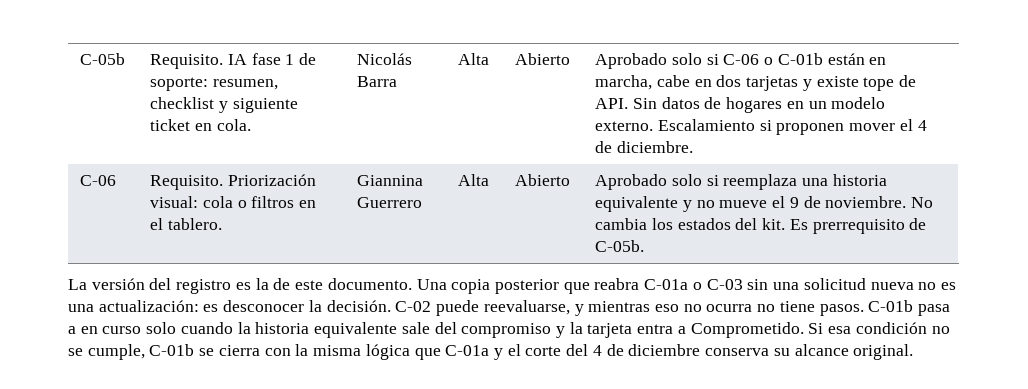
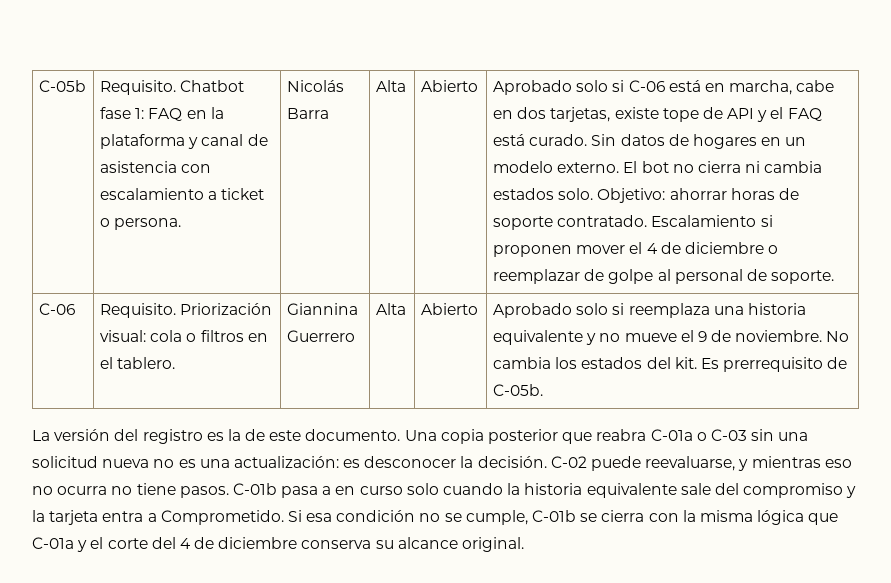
[228,53,317,65] [150,77,279,91] [150,97,298,113] [150,119,251,131] IA fase 1 de soporte: resumen, checklist y siguiente ticket en cola. -> [180,80,245,92] [99,107,224,121] [99,134,268,149] [99,161,212,173] [99,188,265,200] [99,218,182,230] Chatbot fase 1: FAQ en la plataforma y canal de asistencia con escalamiento a ticket o persona.
[764,53,865,65] o C-01b están -> [668,80,701,92] está
[746,76,812,91] tarjetas y -> [550,107,611,122] tarjetas,
[595,98,629,109] API. -> [727,107,822,122] [492,134,588,146] API y el FAQ está curado.
(654, 126) none -> [623,161,823,173] [492,188,799,203] [492,215,648,230] El bot no cierra ni cambia estados solo. Objetivo: ahorrar horas de soporte contratado.
[617,141,694,153] diciembre. -> [684,242,779,254] [492,269,835,284] diciembre o reemplazar de golpe al personal de soporte.

